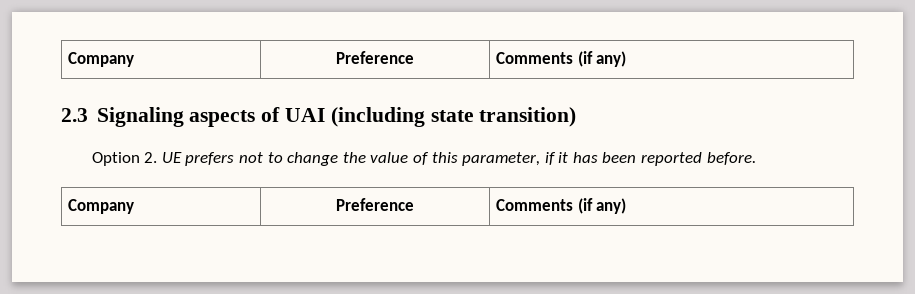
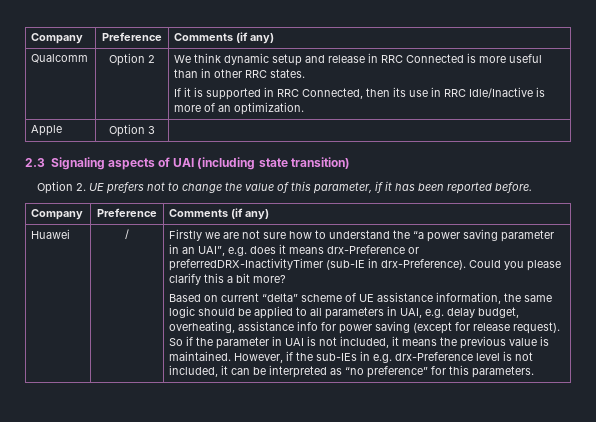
[67,52,134,67] [336,51,414,64] [495,51,627,67] Company | Preference | Comments (if any) -> [31,33,84,44] [102,32,162,41] [174,32,275,44] [31,54,89,63] [109,53,155,66] [174,53,543,66] [174,68,306,78] [174,87,546,100] [174,102,305,115] [31,125,63,136] [109,124,155,137] Company | Preference | Comments (if any) // Qualcomm | Option 2 | We think dynamic setup and release in RRC Connected is more useful than in other RRC states. // If it is supported in RRC Connected, then its use in RRC Idle/Inactive is more of an optimization. // Apple | Option 3 |
(627, 206) none -> [31,229,71,239] [125,229,129,239] [169,229,555,242] [169,244,420,256] [169,258,562,271] [169,273,287,285] [169,292,553,304] [169,306,520,319] [169,321,561,334] [169,336,550,349] [169,351,534,363] [169,365,535,378] // Huawei | / | Firstly we are not sure how to understand the “a power saving parameter in an UAI”, e.g. does it means drx-Preference or preferredDRX-InactivityTimer (sub-IE in drx-Preference). Could you please clarify this a bit more? // Based on current “delta” scheme of UE assistance information, the same logic should be applied to all parameters in UAI, e.g. delay budget, overheating, assistance info for power saving (except for release request). So if the parameter in UAI is not included, it means the previous value is maintained. However, if the sub-IEs in e.g. drx-Preference level is not included, it can be interpreted as “no preference” for this parameters.

